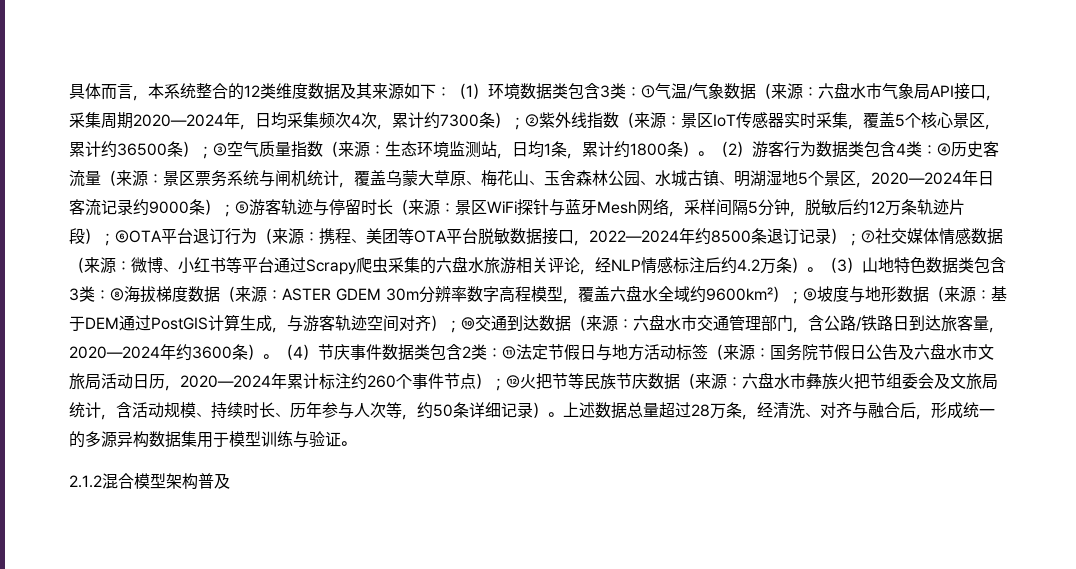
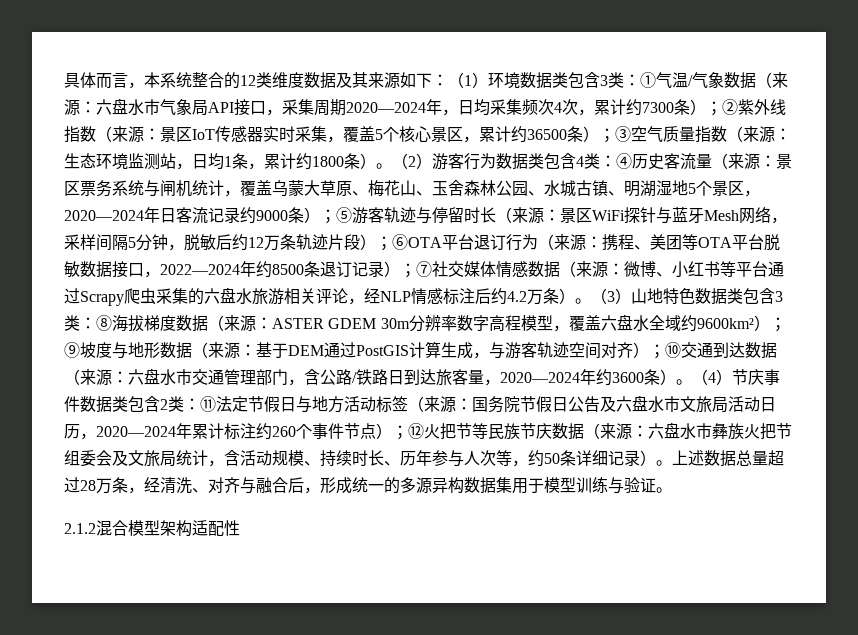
[198,473,230,489] 普及 -> [192,520,240,536] 适配性

